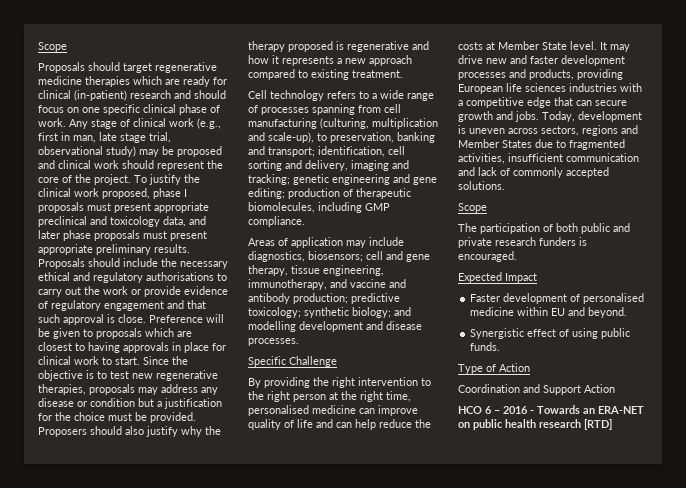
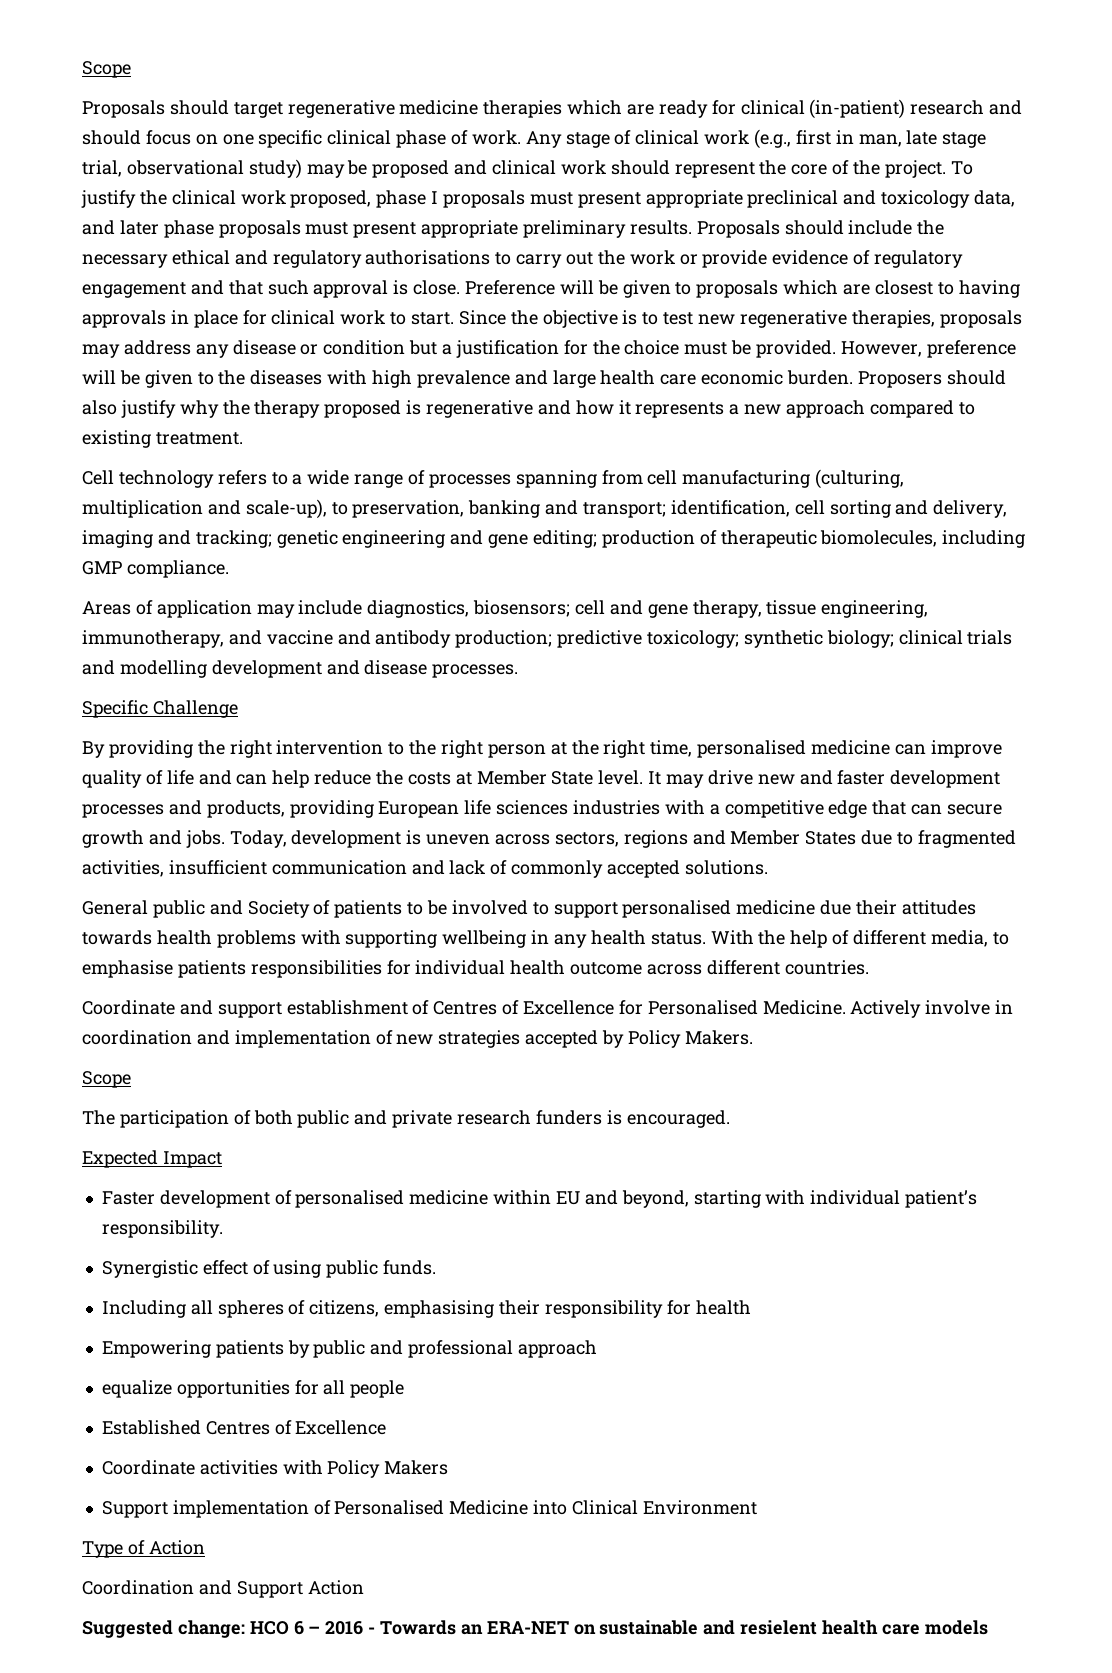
(196, 417) none -> [840,340,1016,358] [82,370,854,388] However, preference will be given to the diseases with high prevalence and large health care economic burden.
(391, 312) none -> [898,630,1013,645] clinical trials
(505, 185) none -> [82,900,976,918] [82,930,1009,948] [82,960,869,978] [82,1000,1014,1018] [82,1030,753,1048] // General public and Society of patients to be involved to support personalised medicine due their attitudes towards health problems with supporting wellbeing in any health status. With the help of different media, to emphasise patients responsibilities for individual health outcome across different countries. // Coordinate and support establishment of Centres of Excellence for Personalised Medicine. Actively involve in coordination and implementation of new strategies accepted by Policy Makers.
[588,307,628,318] beyond. -> [621,1190,978,1208] [101,1220,223,1238] beyond, starting with individual patient’s responsibility.
(501, 346) none -> [101,1300,751,1318] [101,1340,597,1358] [101,1380,405,1398] [101,1420,387,1435] [101,1460,449,1478] [101,1500,757,1518] // Including all spheres of citizens, emphasising their responsibility for health // Empowering patients by public and professional approach // equalize opportunities for all people // Established Centres of Excellence // Coordinate activities with Policy Makers // Support implementation of Personalised Medicine into Clinical Environment
(615, 388) none -> [82,1620,245,1638] Suggested change:
[473,419,612,430] public health research [RTD] -> [599,1620,988,1635] sustainable and resielent health care models

